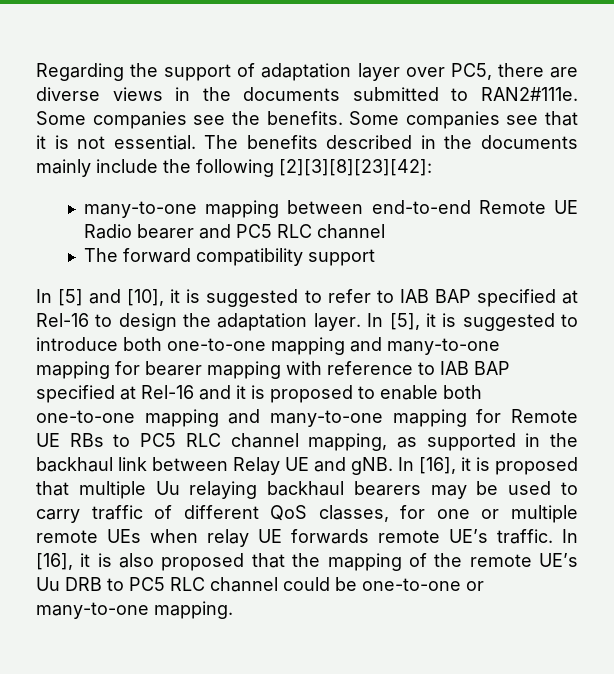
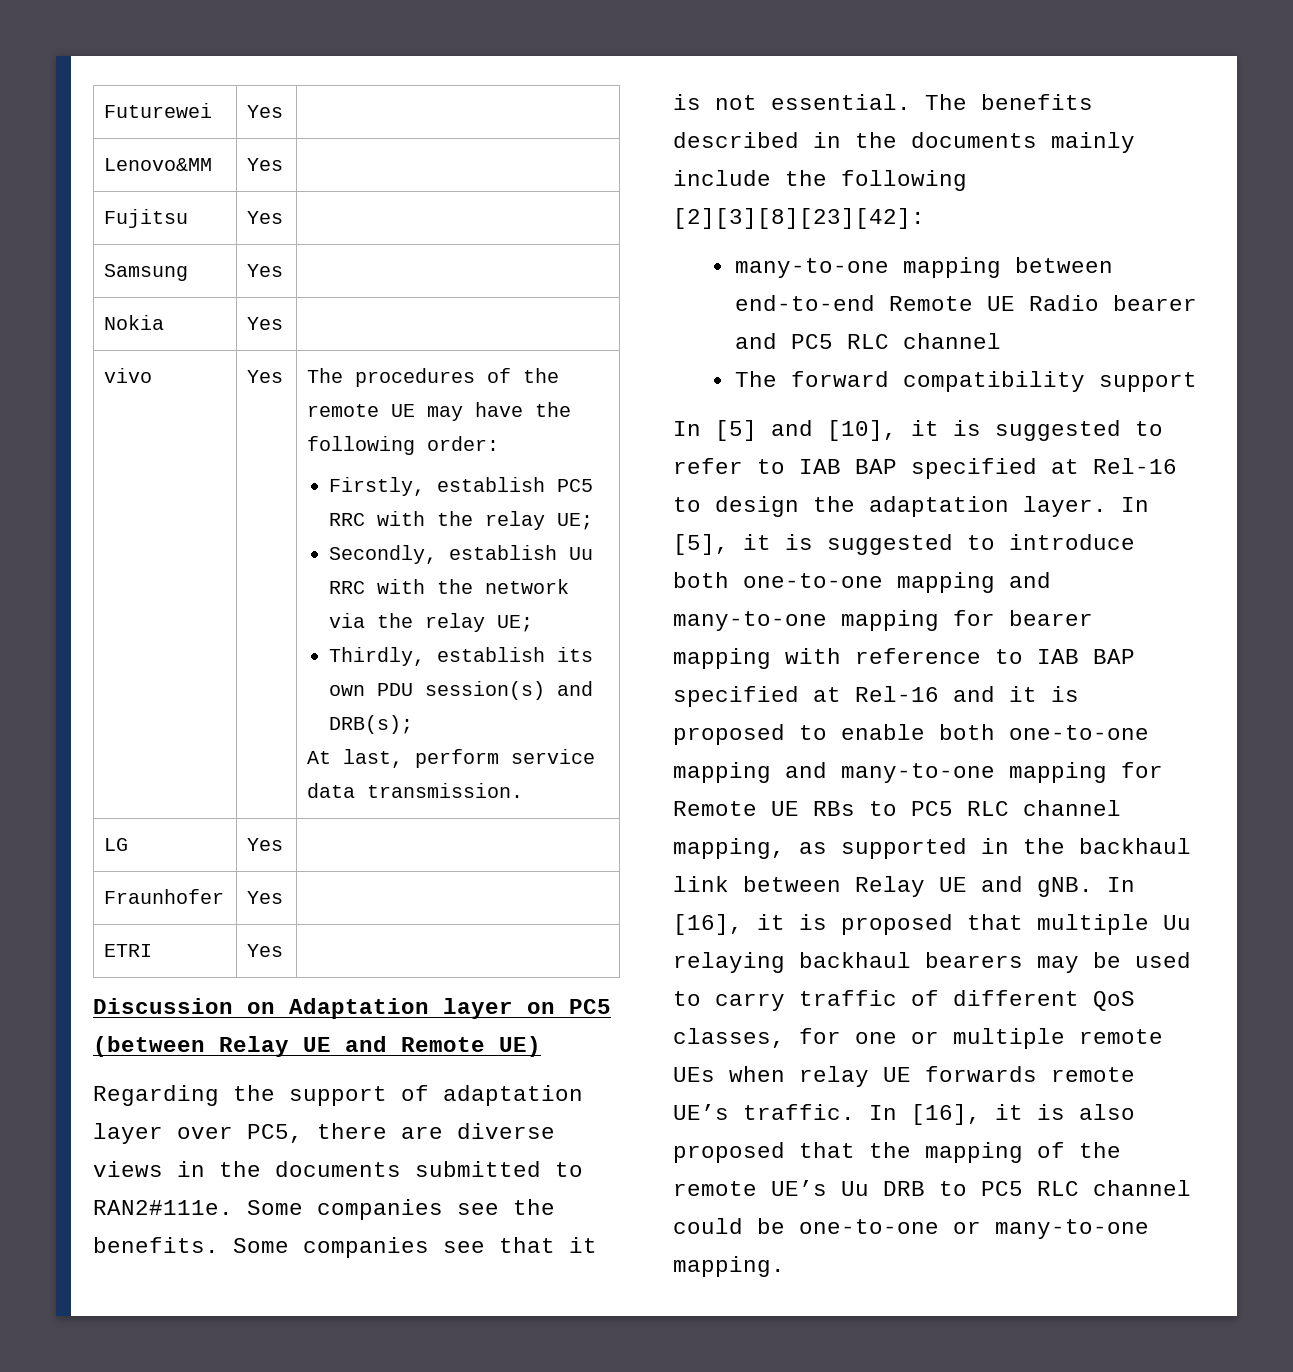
(36, 72) none -> [104,103,213,118] [247,105,284,118] [104,158,213,171] [247,158,284,171] [104,209,189,228] [247,211,284,224] [104,264,189,281] [247,264,284,277] [104,315,165,330] [247,317,284,330] [104,368,153,383] [247,370,284,383] [307,368,560,387] [307,402,572,421] [307,436,500,455] [329,477,594,496] [329,511,594,530] [329,545,594,564] [329,579,570,594] [329,613,534,632] [329,647,594,666] [329,681,594,700] [329,715,414,734] [307,749,596,768] [307,783,524,798] [104,838,129,851] [247,838,284,851] [104,889,225,904] [247,891,284,904] [104,944,153,957] [247,944,284,957] [93,998,611,1019] [93,1036,541,1057] Futurewei | Yes | // Lenovo&MM | Yes | // Fujitsu | Yes | // Samsung | Yes | // Nokia | Yes | // vivo | Yes | The procedures of the remote UE may have the following order: // Firstly, establish PC5 RRC with the relay UE; // Secondly, establish Uu RRC with the network via the relay UE; // Thirdly, establish its own PDU session(s) and DRB(s); // At last, perform service data transmission. // LG | Yes | // Fraunhofer | Yes | // ETRI | Yes | // Discussion on Adaptation layer on PC5 (between Relay UE and Remote UE) //

